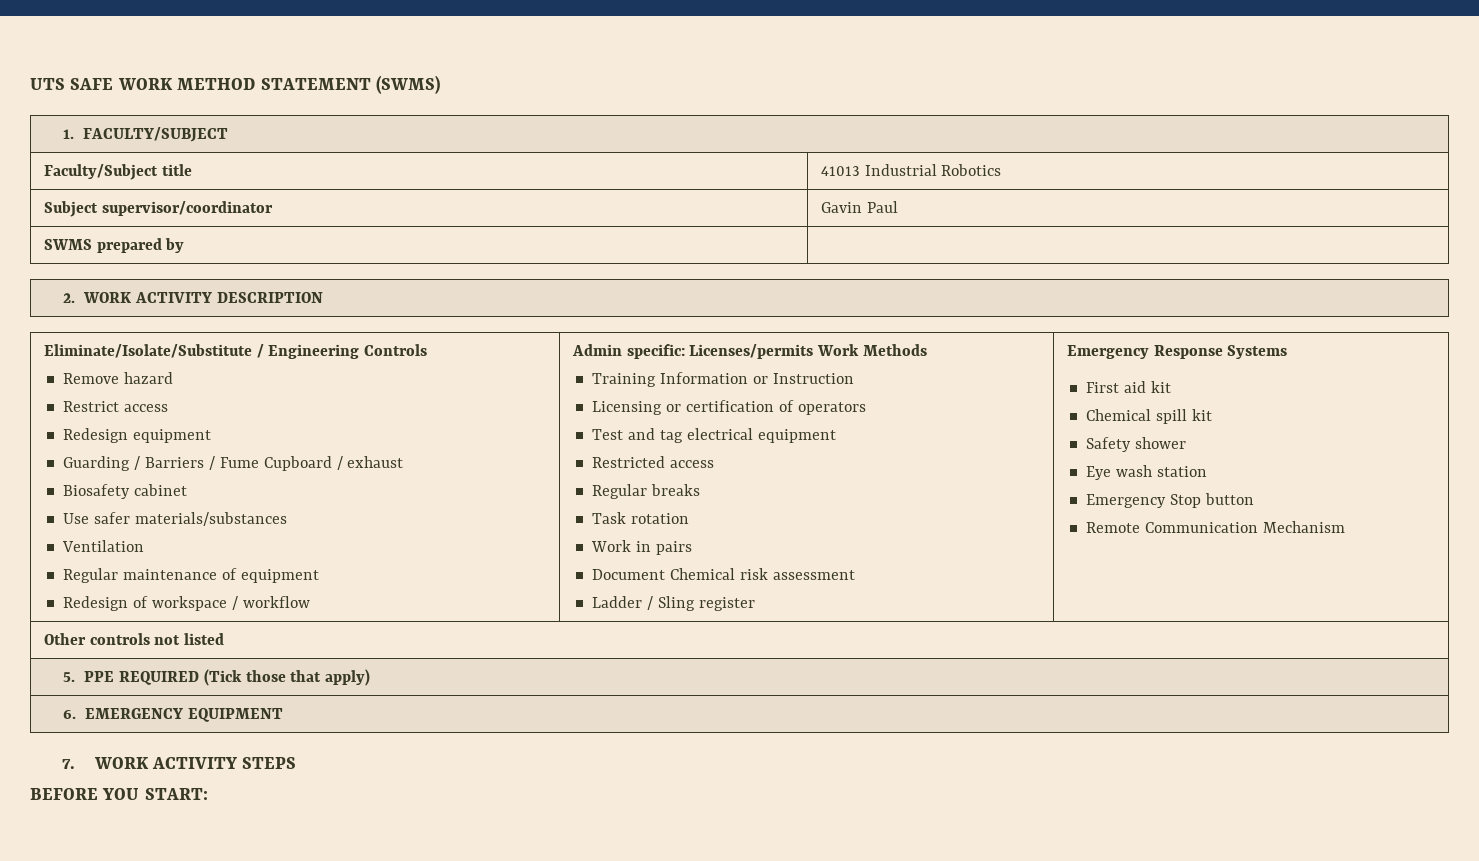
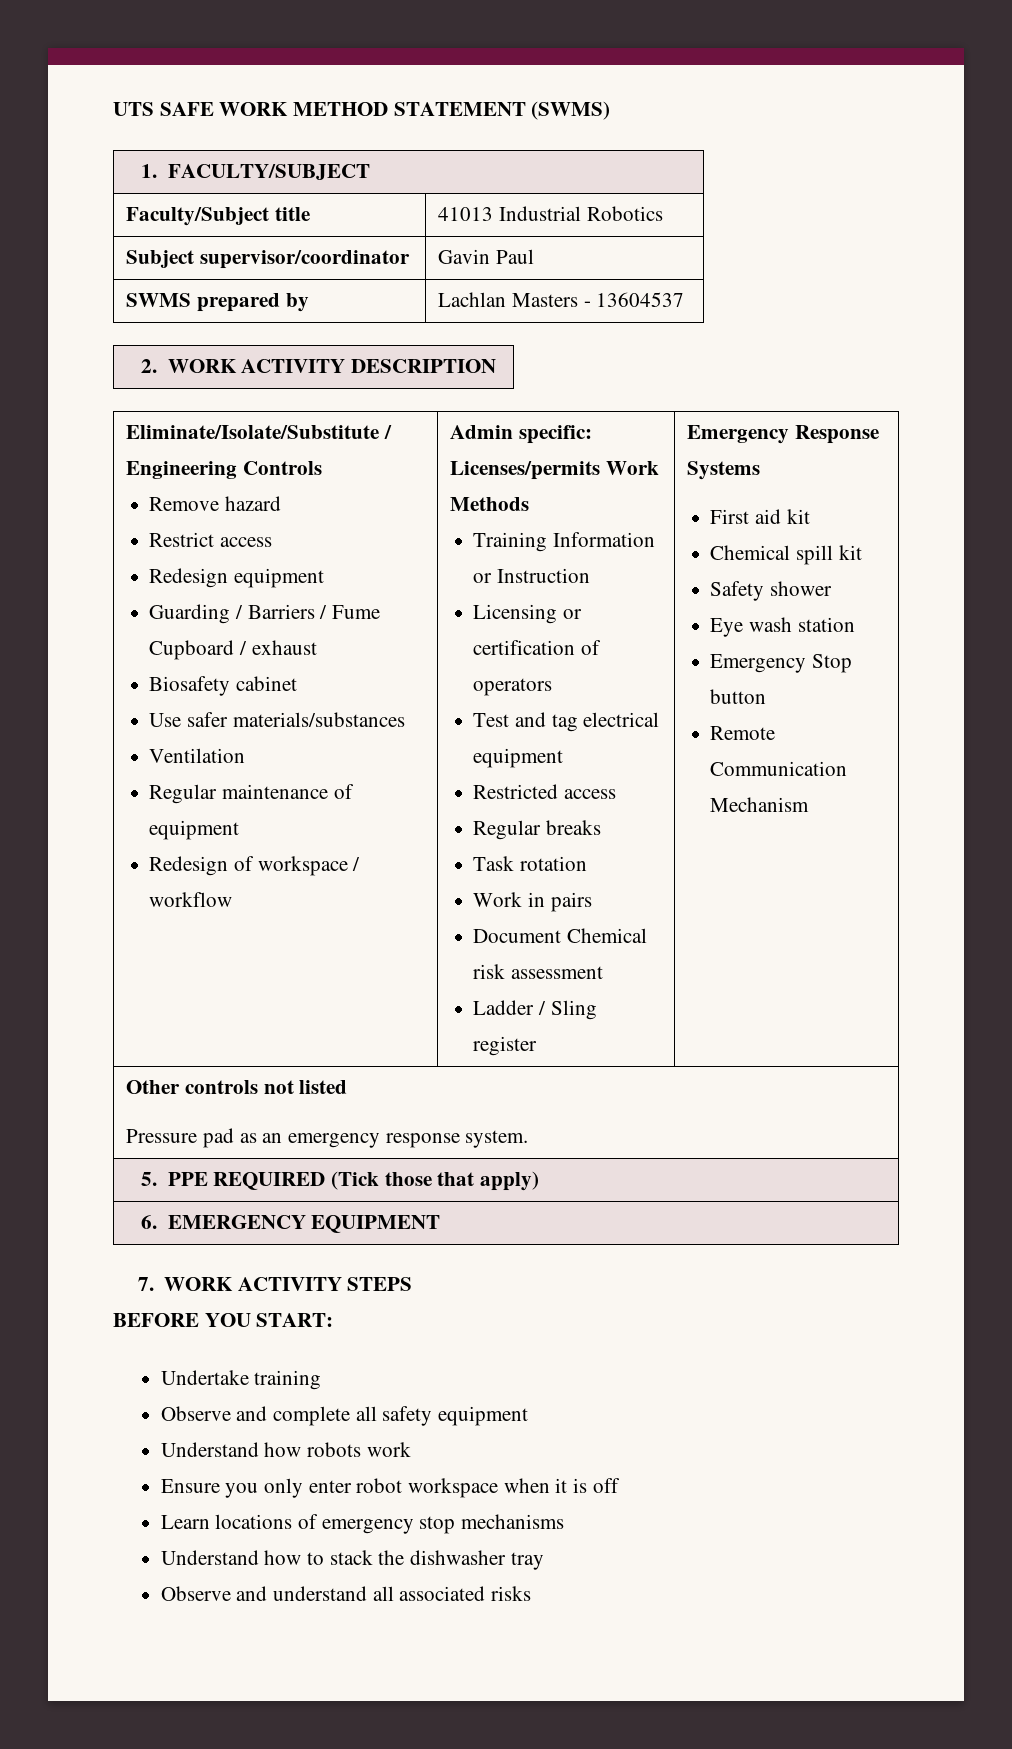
(185, 245) none -> [438,292,685,307] Lachlan Masters - 13604537
(225, 639) none -> [126,1128,529,1148] // Pressure pad as an emergency response system.
(208, 794) none -> [160,1370,322,1390] [160,1406,529,1426] [160,1442,411,1457] [160,1478,620,1498] [160,1514,565,1534] [160,1550,544,1570] [160,1586,532,1601] // Undertake training // Observe and complete all safety equipment // Understand how robots work // Ensure you only enter robot workspace when it is off // Learn locations of emergency stop mechanisms // Understand how to stack the dishwasher tray // Observe and understand all associated risks

